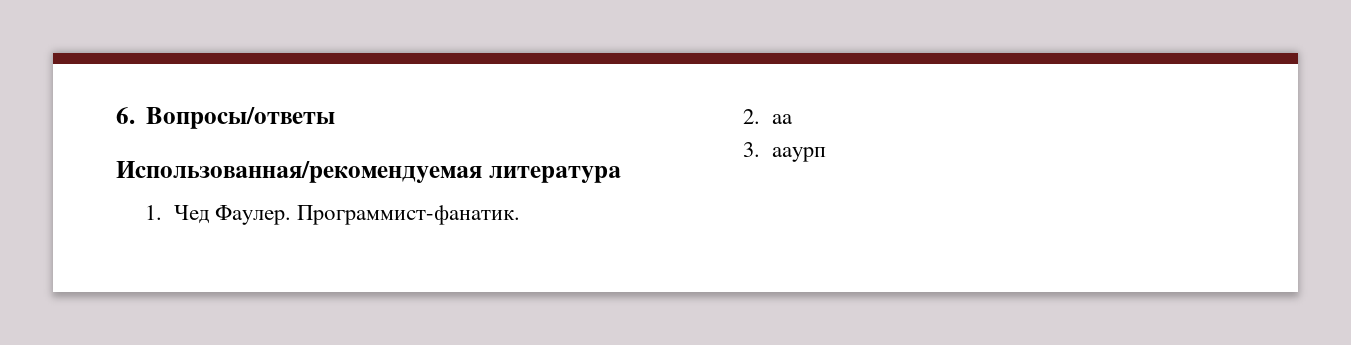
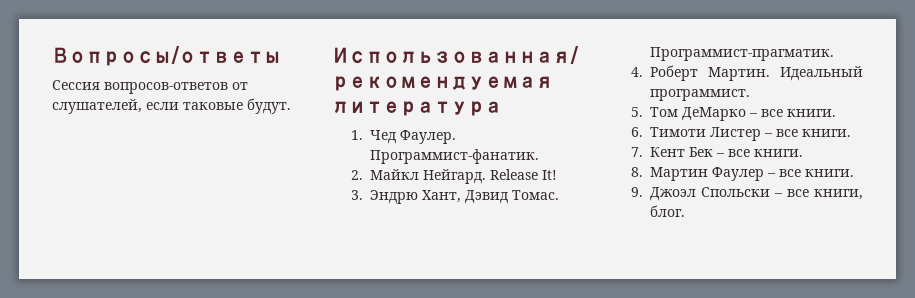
[116,107,135,124] 6. -> (52, 55) none
(336, 118) none -> [52,80,248,94] [52,98,291,114] // Сессия вопросов-ответов от слушателей, если таковые будут.
[771,114,793,124] [742,142,826,162] аа // 3. ааурп -> [369,169,557,184] [350,190,559,204] [649,47,834,61] [630,65,863,81] [649,89,750,101] [630,107,836,121] [630,127,851,141] [630,147,803,157] [630,167,854,181] [630,187,863,201] [649,205,685,217] Майкл Нейгард. Release It! // 3. Эндрю Хант, Дэвид Томас. Программист-прагматик. // 4. Роберт Мартин. Идеальный программист. // 5. Том ДеМарко – все книги. // 6. Тимоти Листер – все книги. // 7. Кент Бек – все книги. // 8. Мартин Фаулер – все книги. // 9. Джоэл Спольски – все книги, блог.

